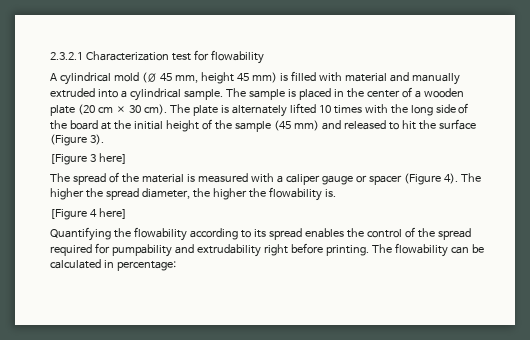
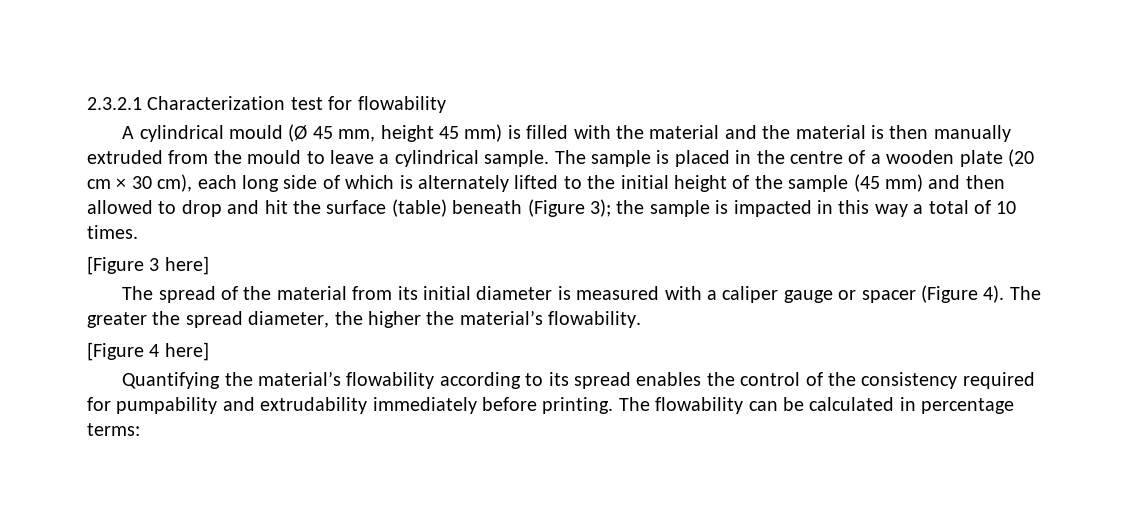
[113,72,139,82] mold -> [229,125,284,139] mould
(342, 77) none -> [616,125,645,139] the
[411,73,460,85] [50,88,118,98] manually extruded into -> [762,125,1011,142] [87,150,374,164] the material is then manually extruded from the mould to leave
[366,90,400,98] center -> [789,151,843,164] centre
[143,103,469,117] [50,120,111,130] cm). The plate is alternately lifted 10 times with the long side of the board at -> [157,174,582,192] cm), each long side of which is alternately lifted to
[343,119,476,130] [50,134,104,146] released to hit the surface (Figure 3). -> [965,175,1005,189] [87,199,1017,217] [87,225,138,239] then allowed to drop and hit the surface (table) beneath (Figure 3); the sample is impacted in this way a total of 10 times.
(184, 178) none -> [352,286,553,300] from its initial diameter
[50,188,84,200] higher -> [87,312,147,328] greater
[268,187,336,201] flowability is. -> [459,310,642,328] material’s flowability.
(131, 233) none -> [258,371,342,386] material’s
[437,228,471,240] spread -> [861,372,958,389] consistency
[263,244,288,256] right -> [372,397,477,414] immediately
[116,261,176,271] percentage: -> [921,398,1015,414] [87,423,140,436] percentage terms:

